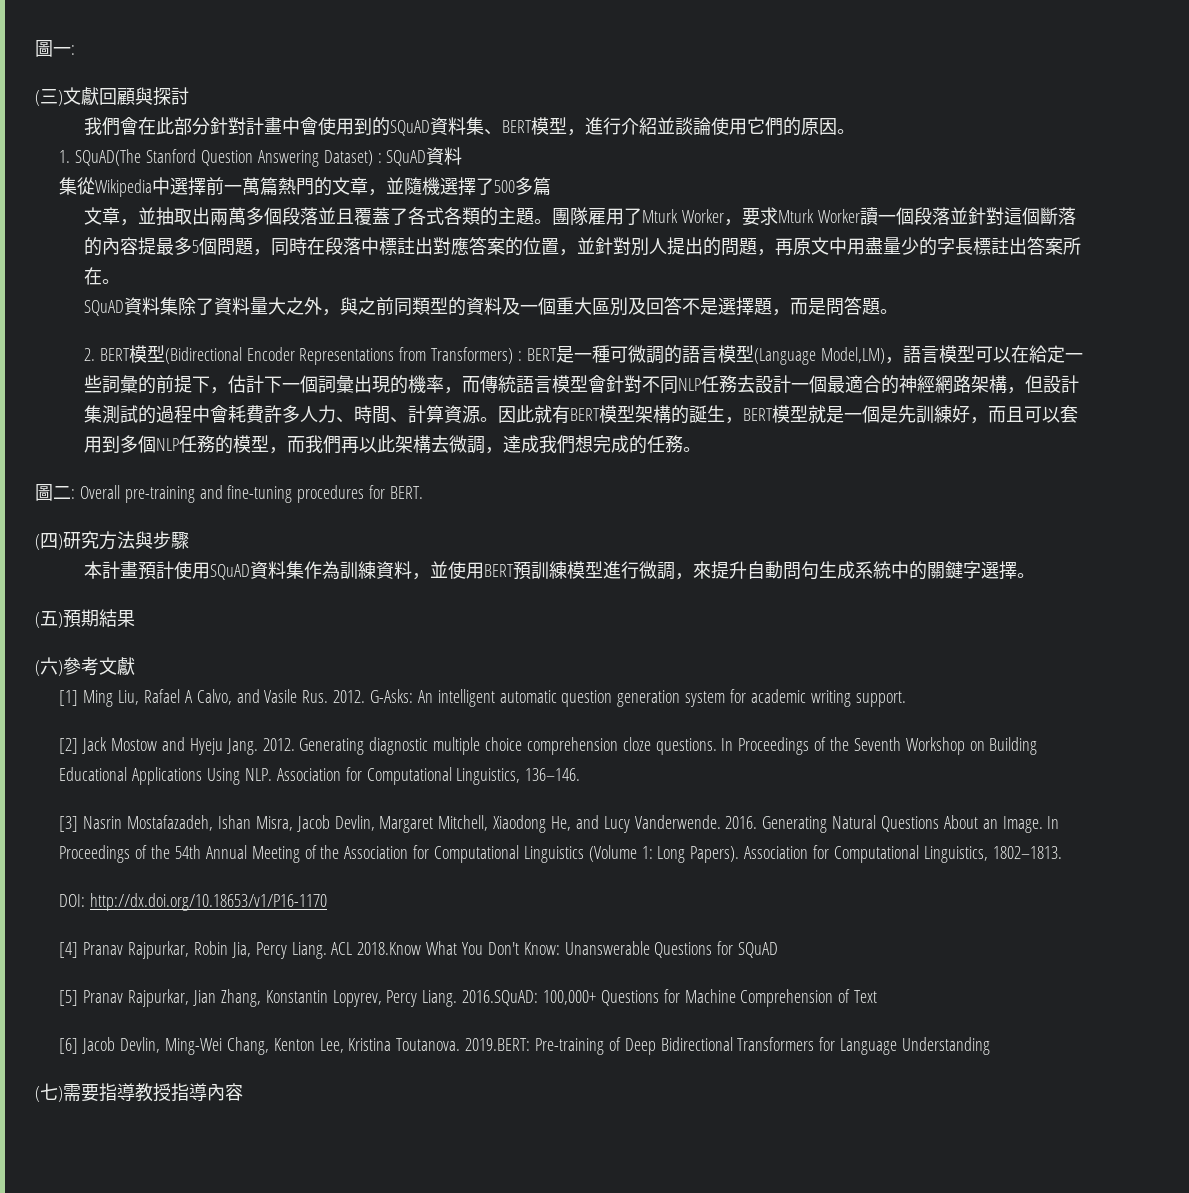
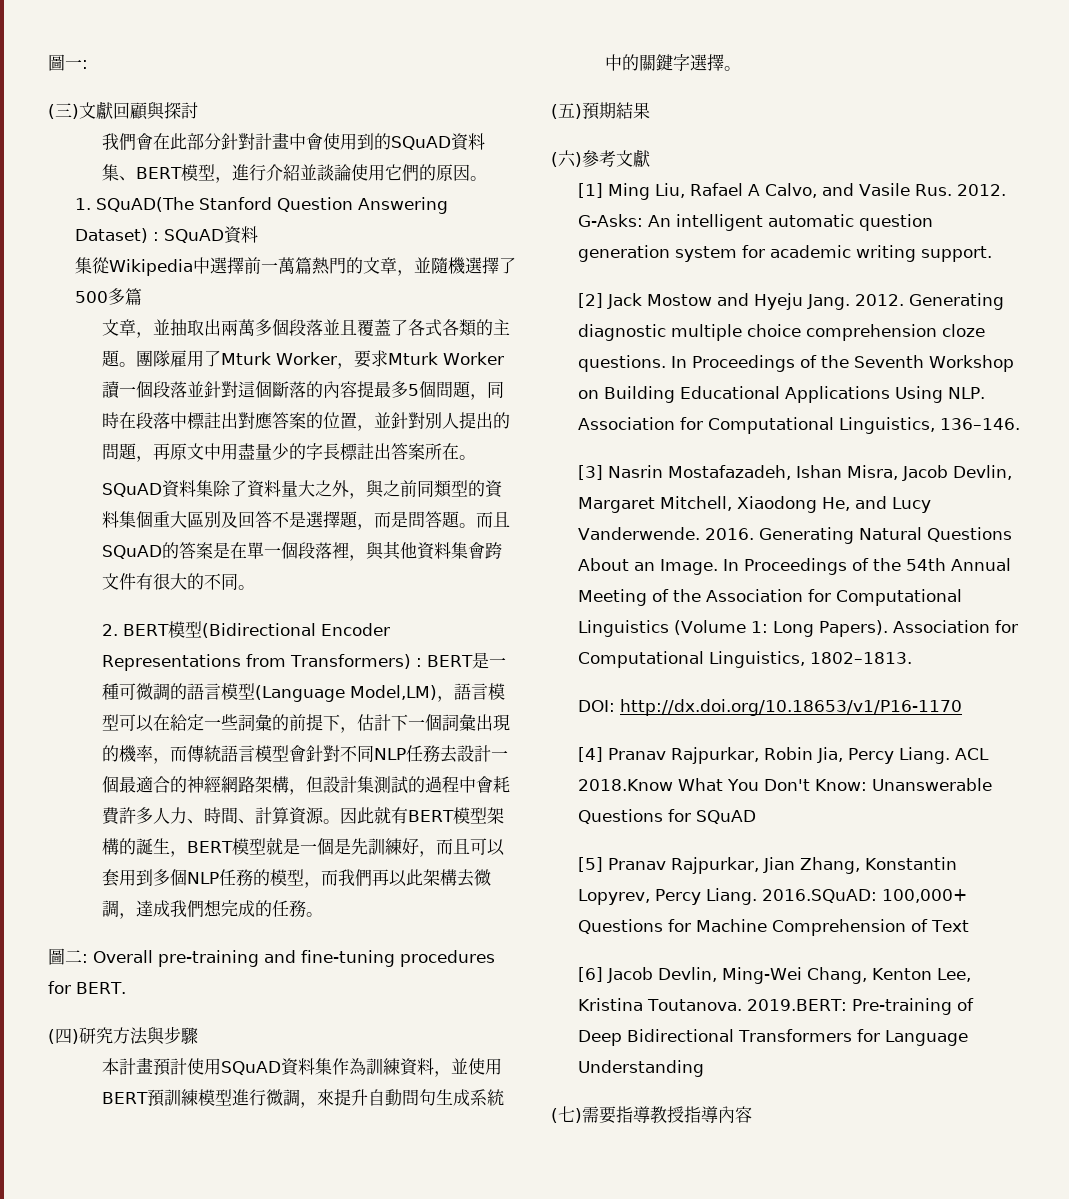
[501,297,538,315] 及一 -> [118,511,136,528] 集
(898, 311) none -> [475,511,510,528] [101,541,502,561] [101,573,255,590] 而且SQuAD的答案是在單一個段落裡，與其他資料集會跨文件有很大的不同。

